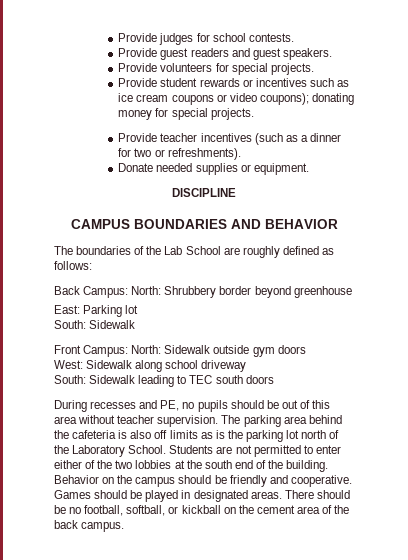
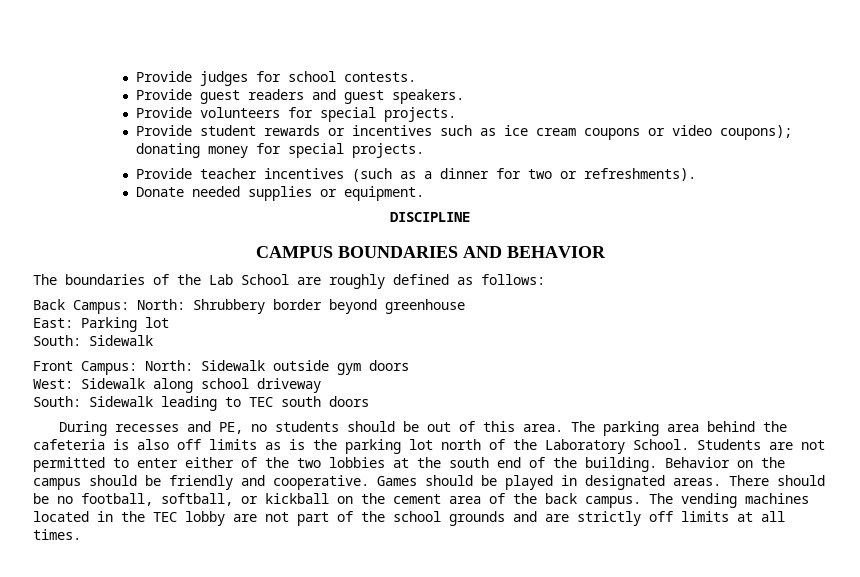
[197,400,228,412] pupils -> [275,421,340,432] students
[54,415,219,427] area without teacher supervision. -> [523,424,564,432] area.
(125, 527) none -> [649,493,809,508] [33,511,785,526] [33,529,81,540] The vending machines located in the TEC lobby are not part of the school grounds and are strictly off limits at all times.

